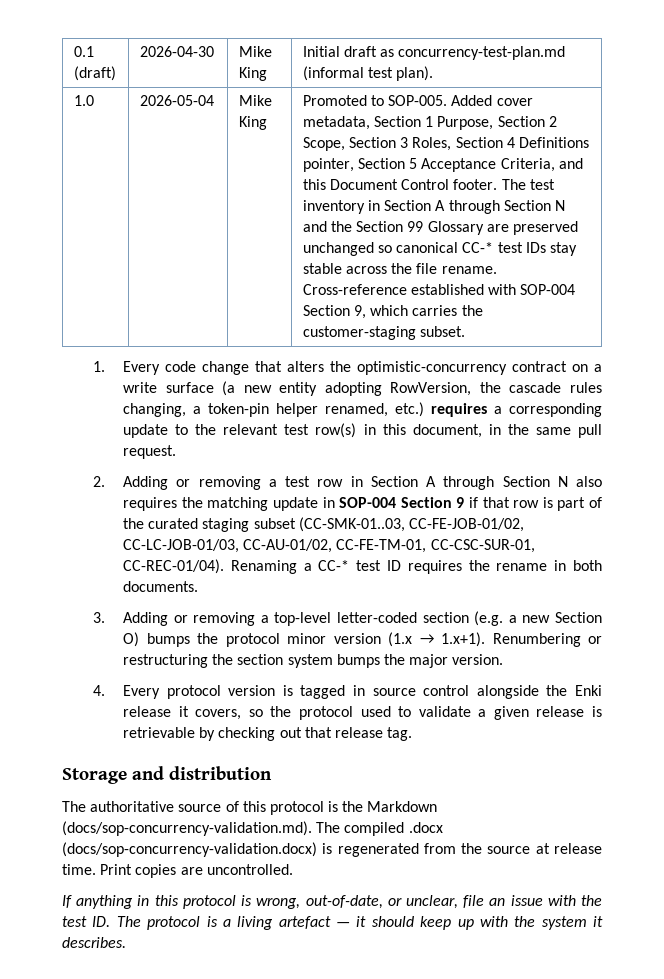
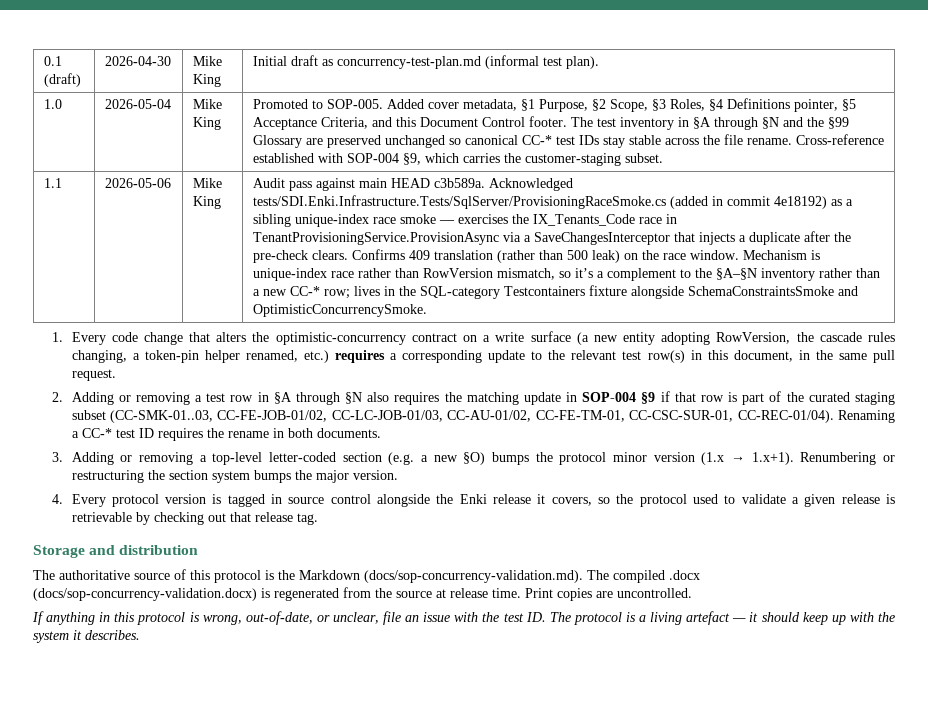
[373,116,557,130] [302,137,589,151] [302,158,418,172] Section 1 Purpose, Section 2 Scope, Section 3 Roles, Section 4 Definitions pointer, Section 5 -> [520,98,856,112] §1 Purpose, §2 Scope, §3 Roles, §4 Definitions pointer, §5
[384,200,565,214] [302,221,424,232] Section A through Section N and the Section 99 -> [692,117,849,130] §A through §N and the §99
[302,305,366,319] Section 9, -> [402,153,421,165] §9,
(465, 331) none -> [43,178,62,188] [104,178,171,188] [192,178,222,188] [192,196,221,209] [252,178,573,191] [252,195,853,209] [252,214,677,227] [252,231,851,245] [252,249,820,263] [252,268,880,281] [252,285,858,299] [252,304,427,317] // 1.1 | 2026-05-06 | Mike King | Audit pass against main HEAD c3b589a. Acknowledged tests/SDI.Enki.Infrastructure.Tests/SqlServer/ProvisioningRaceSmoke.cs (added in commit 4e18192) as a sibling unique-index race smoke — exercises the IX_Tenants_Code race in TenantProvisioningService.ProvisionAsync via a SaveChangesInterceptor that injects a duplicate after the pre-check clears. Confirms 409 translation (rather than 500 leak) on the race window. Mechanism is unique-index race rather than RowVersion mismatch, so it’s a complement to the §A–§N inventory rather than a new CC-* row; lives in the SQL-category Testcontainers fixture alongside SchemaConstraintsSmoke and OptimisticConcurrencySmoke.
[370,476,568,490] Section A through Section N -> [273,392,363,405] §A through §N
[400,497,465,508] Section 9 -> [641,392,656,404] §9
[554,612,602,623] [123,632,140,647] Section O) -> [463,452,486,465] §O)

